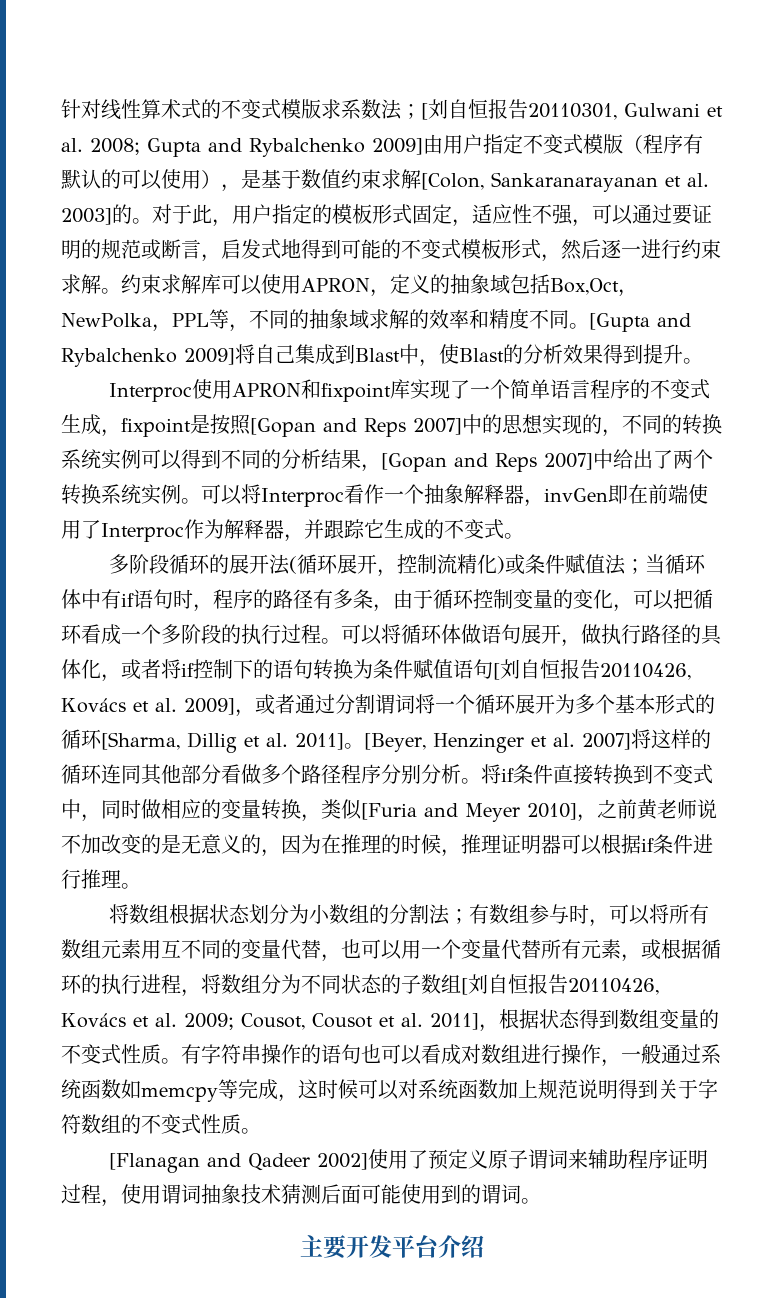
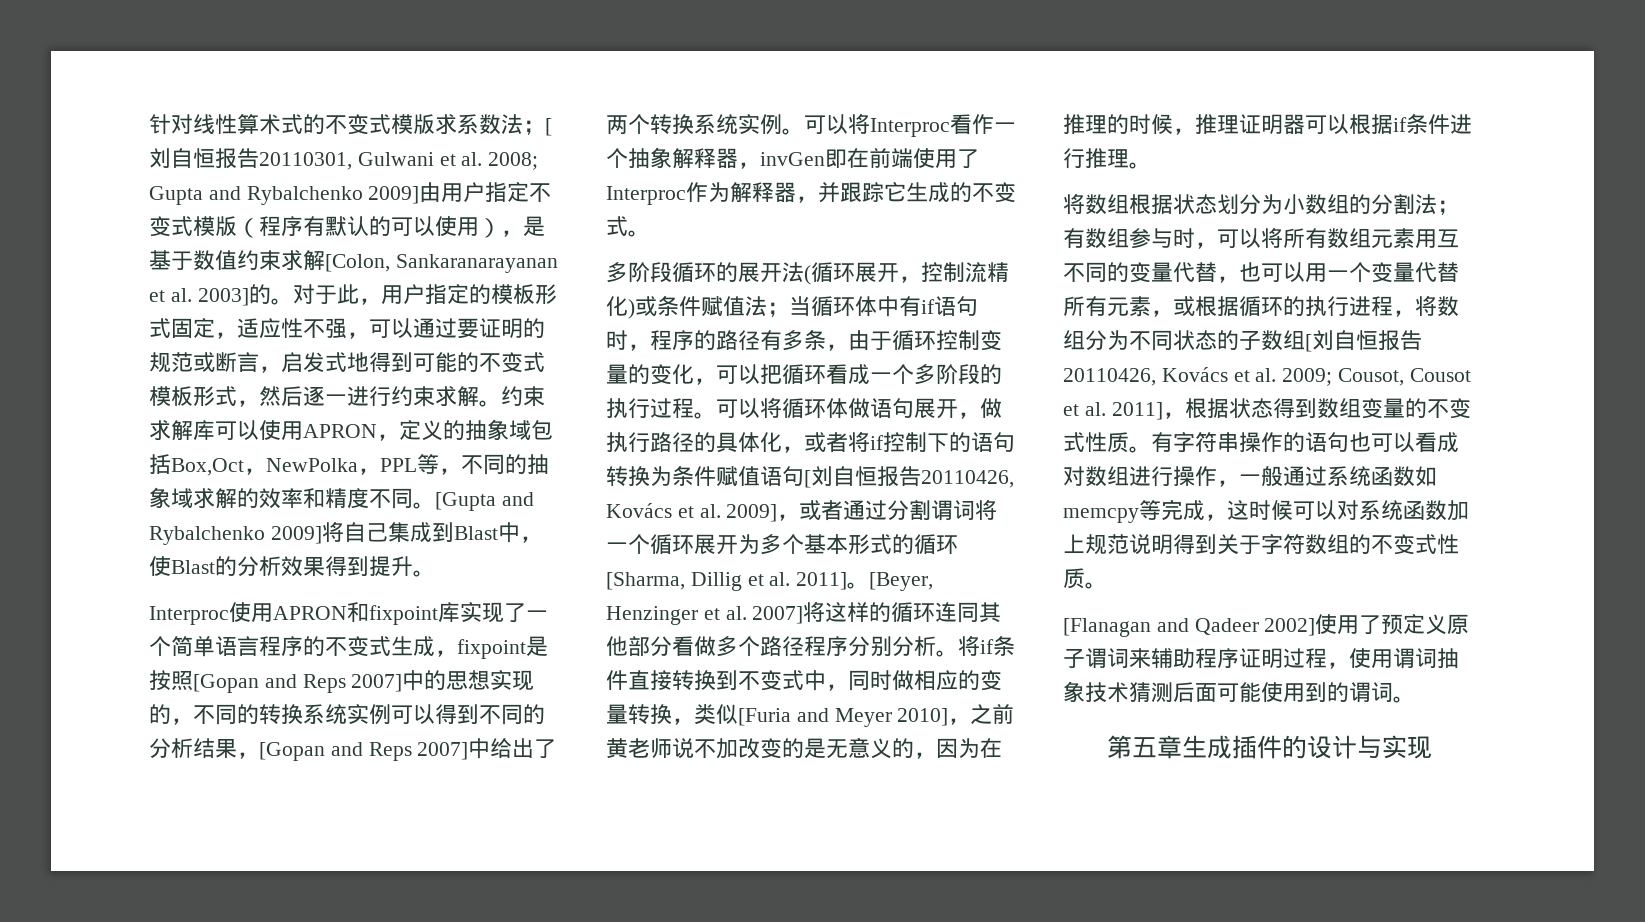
[299,1235,484,1259] 主要开发平台介绍 -> [1107,735,1432,759] 第五章生成插件的设计与实现

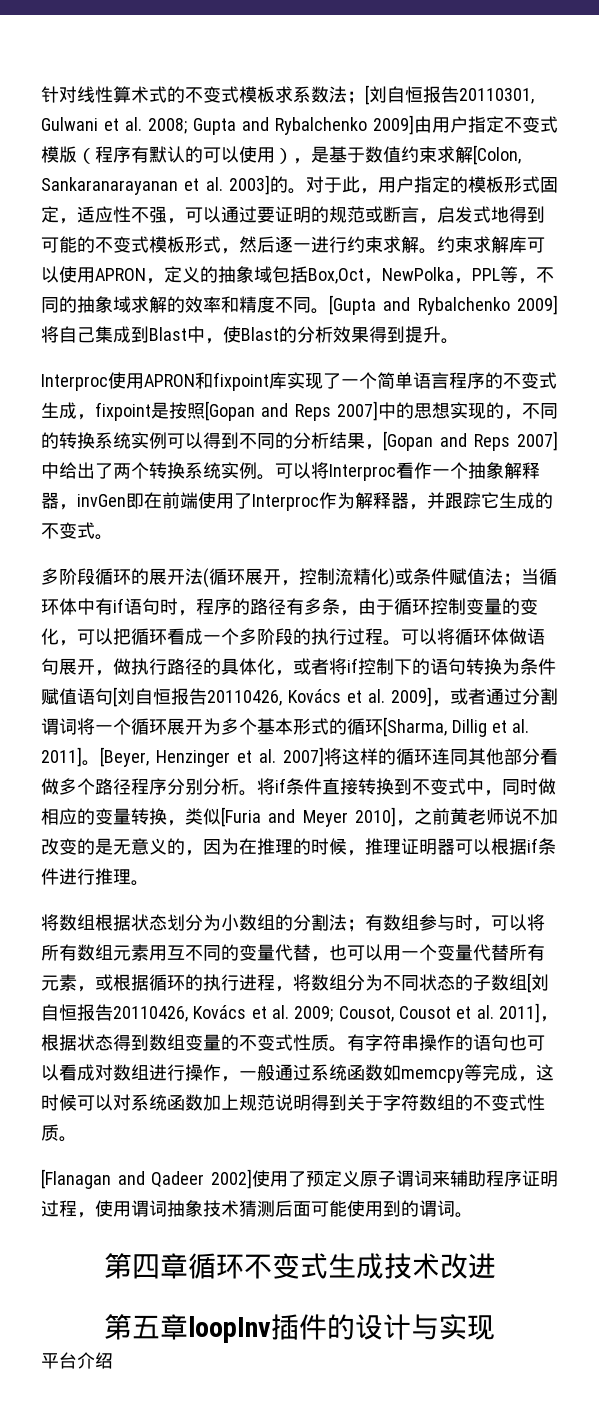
[413,114,435,134] 版 -> [257,86,275,103] 板
(1415, 699) none -> [103,1253,496,1279] // 第四章循环不变式生成技术改进
[1182,735,1232,759] 生成 -> [188,1316,271,1343] loopInv
(1432, 747) none -> [41,1352,113,1369] // 平台介绍

